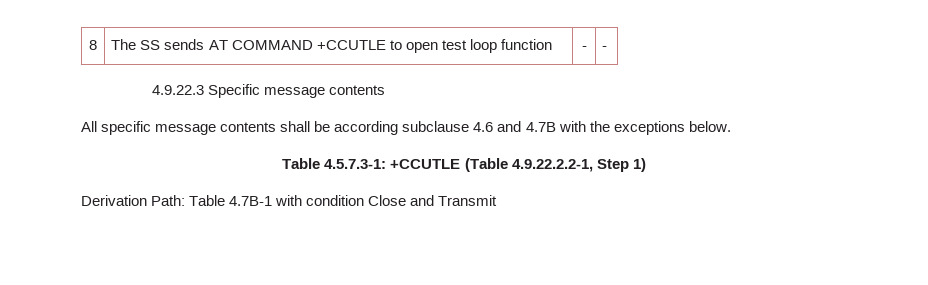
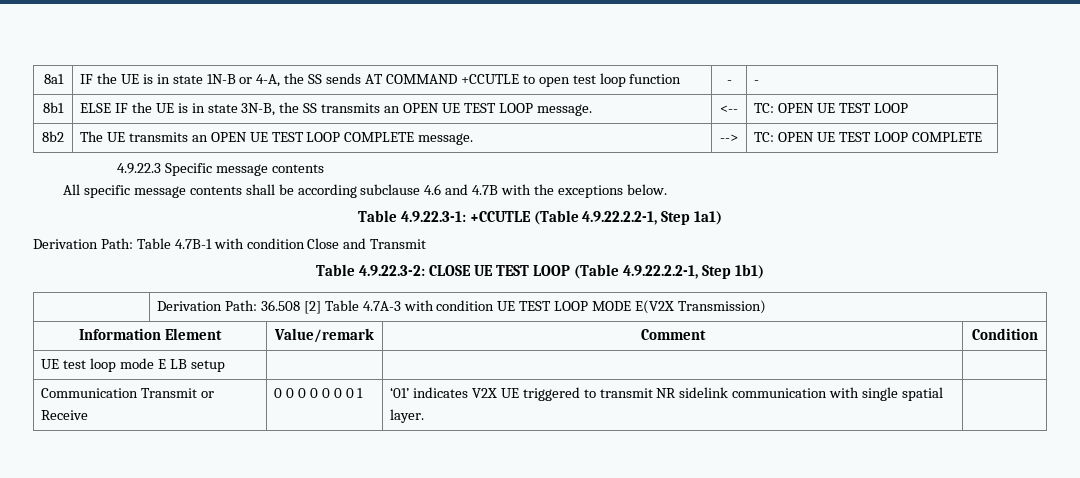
[89,40,97,50] [111,39,137,50] 8 | The -> [43,74,64,84] [80,73,305,87] 8a1 | IF the UE is in state 1N-B or 4-A, the
(608, 48) none -> [43,102,64,113] [80,102,592,116] [720,105,738,113] [754,103,908,113] [42,131,64,142] [80,131,474,145] [720,134,738,142] [754,132,982,142] // 8b1 | ELSE IF the UE is in state 3N-B, the SS transmits an OPEN UE TEST LOOP message. | <-- | TC: OPEN UE TEST LOOP // 8b2 | The UE transmits an OPEN UE TEST LOOP COMPLETE message. | --> | TC: OPEN UE TEST LOOP COMPLETE
[324,159,387,169] 4.5.7.3-1: -> [400,211,466,222] 4.9.22.3-1:
[632,158,646,172] 1) -> [694,211,723,225] 1a1)
(498, 200) none -> [316,264,764,279] [157,300,766,314] [79,328,222,340] [274,328,374,343] [640,329,706,340] [971,328,1038,340] [41,358,225,372] [41,388,214,398] [41,410,89,420] [274,388,364,398] [390,387,944,401] [390,409,425,423] // Table 4.9.22.3-2: CLOSE UE TEST LOOP (Table 4.9.22.2.2-1, Step 1b1) // | Derivation Path: 36.508 [2] Table 4.7A-3 with condition UE TEST LOOP MODE E(V2X Transmission) // Information Element | Value/remark | Comment | Condition // UE test loop mode E LB setup | | | // Communication Transmit or Receive | 0 0 0 0 0 0 0 1 | ‘01’ indicates V2X UE triggered to transmit NR sidelink communication with single spatial layer. |

